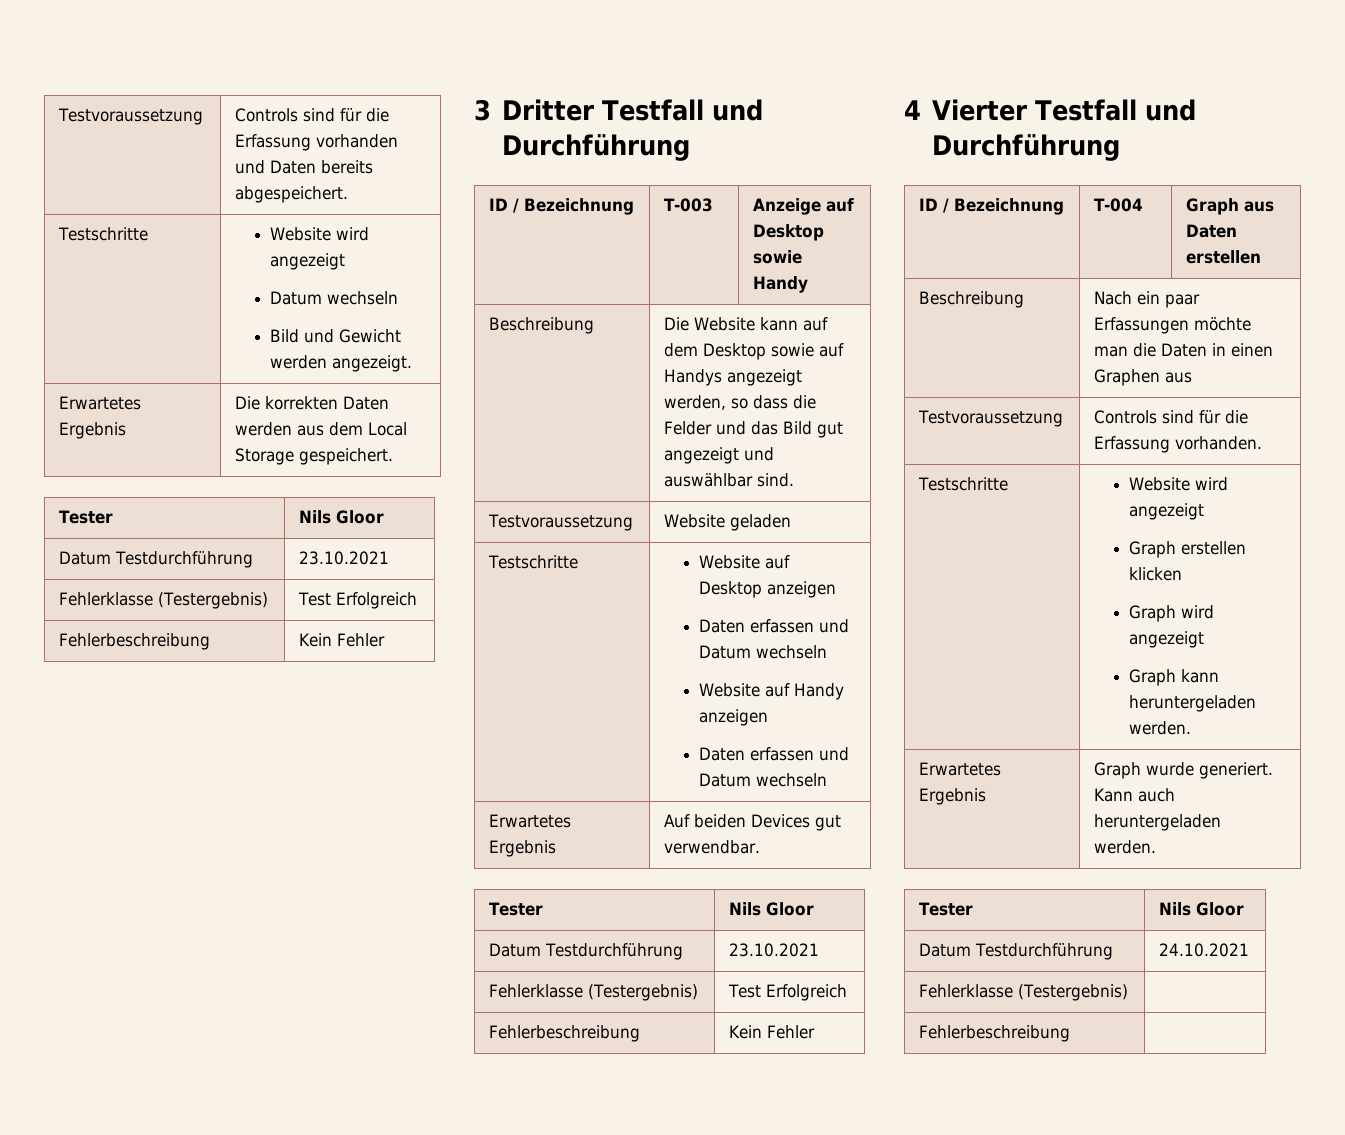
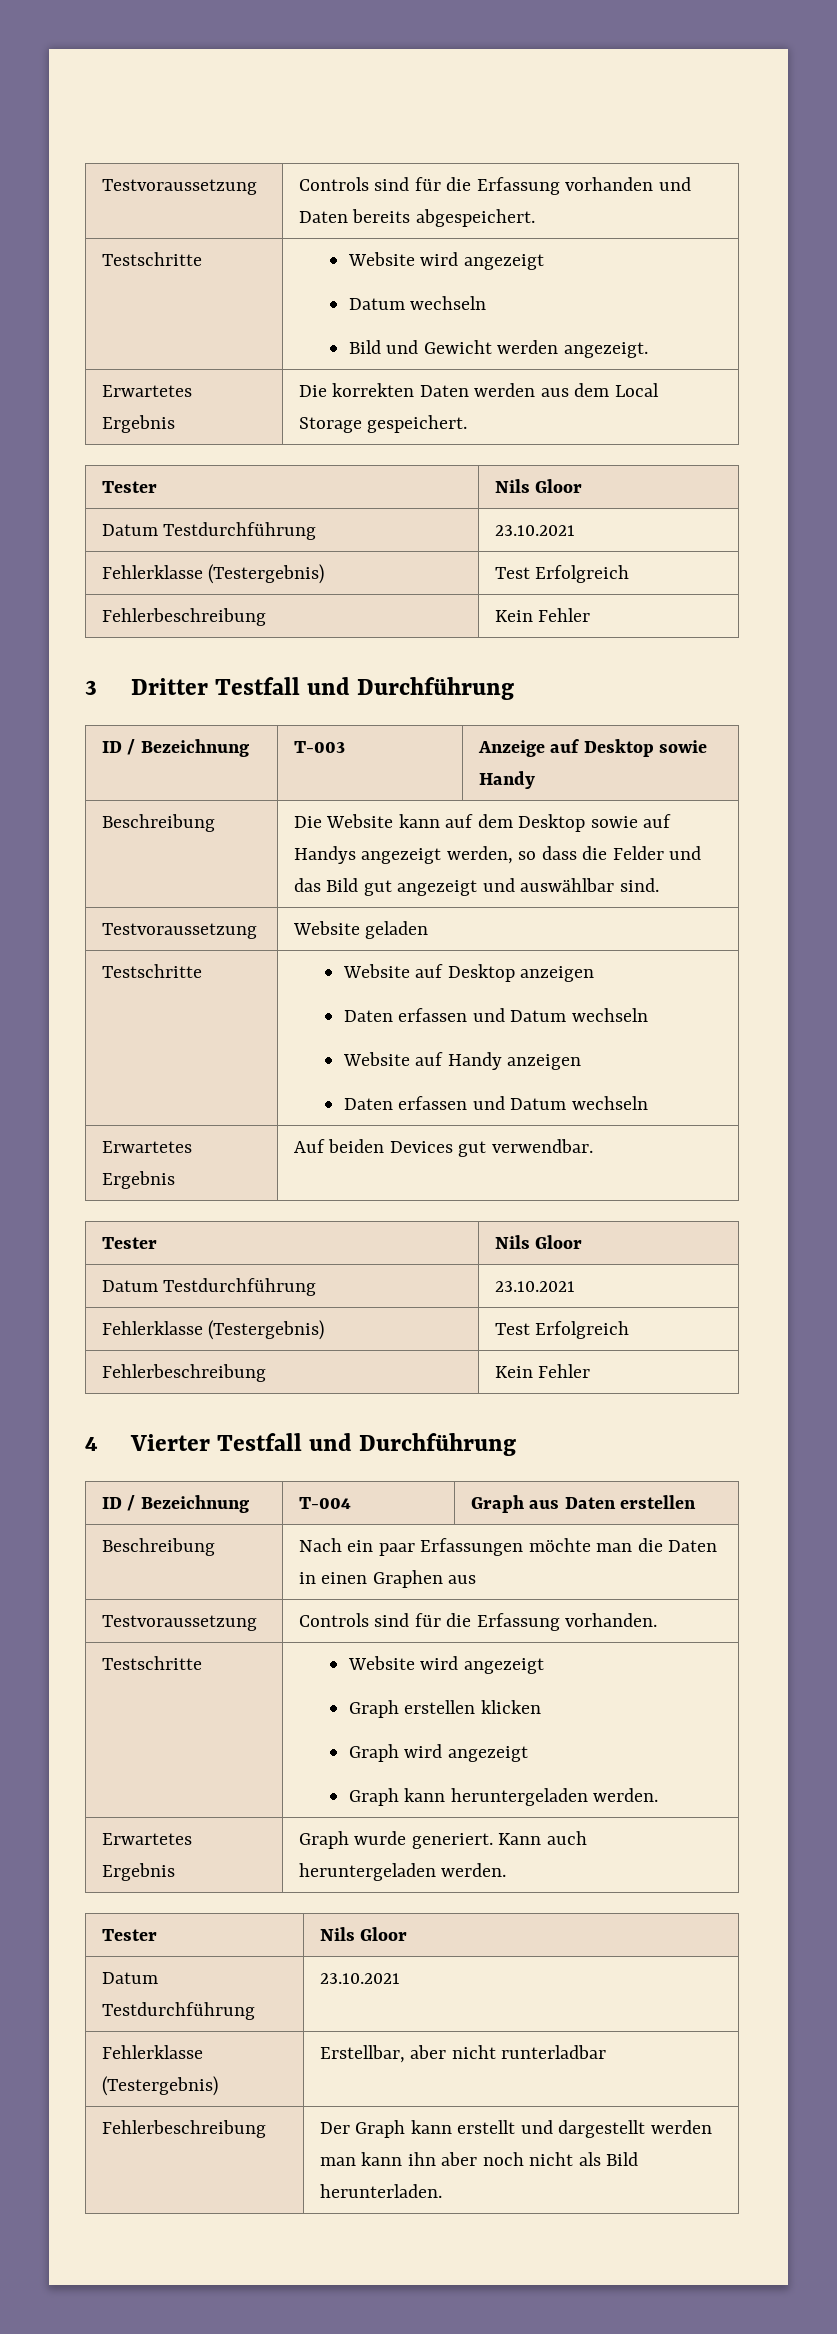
[1158,943,1249,957] [918,984,1128,1001] [918,1025,1070,1042] 24.10.2021 // Fehlerklasse (Testergebnis) | // Fehlerbeschreibung | -> [319,1973,400,1984] [101,2045,203,2059] [101,2076,218,2096] [319,2045,607,2063] [101,2120,266,2138] [319,2120,712,2138] [319,2152,639,2166] [319,2184,442,2198] 23.10.2021 // Fehlerklasse (Testergebnis) | Erstellbar, aber nicht runterladbar // Fehlerbeschreibung | Der Graph kann erstellt und dargestellt werden man kann ihn aber noch nicht als Bild herunterladen.

